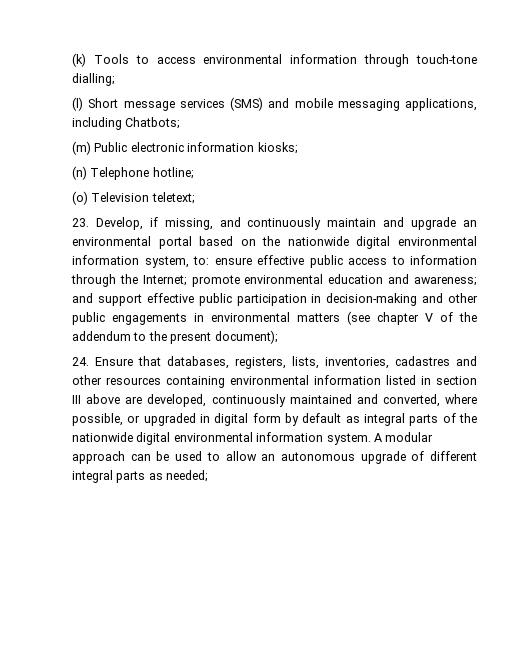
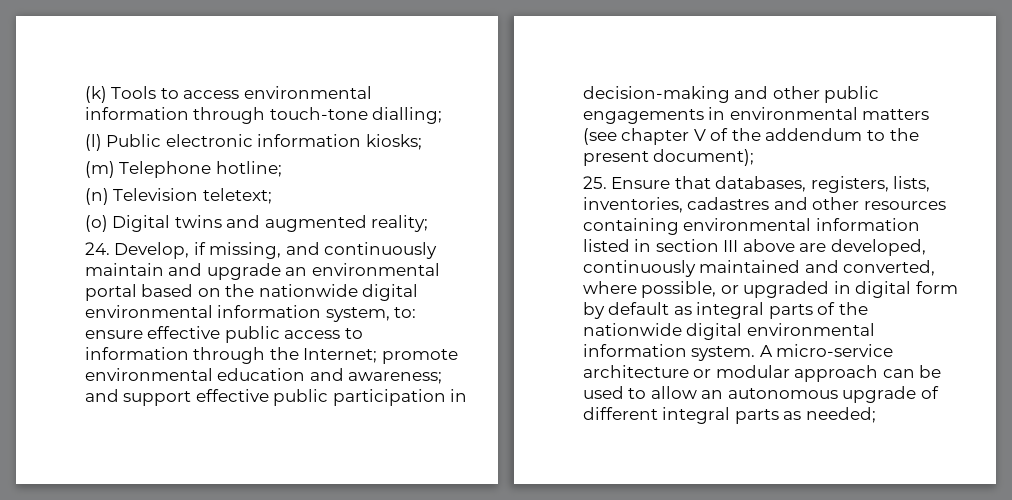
[88,97,477,111] [72,117,181,130] [72,141,92,155] Short message services (SMS) and mobile messaging applications, including Chatbots; // (m) -> (102, 142) none
[72,166,88,180] (n) -> [84,161,115,178] (m)
[72,191,89,205] (o) -> [84,188,109,205] (n)
[72,218,90,227] 23. -> [84,215,429,232] [84,242,110,255] (o) Digital twins and augmented reality; // 24.
[72,357,90,366] 24. -> [582,176,607,189] 25.
(382, 437) none -> [776,344,894,357] [582,365,712,378] micro-service architecture or

